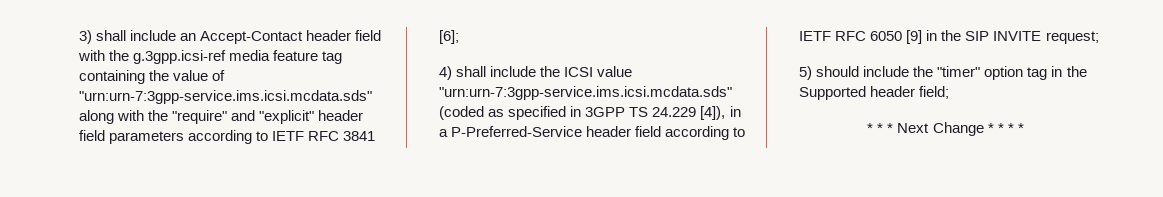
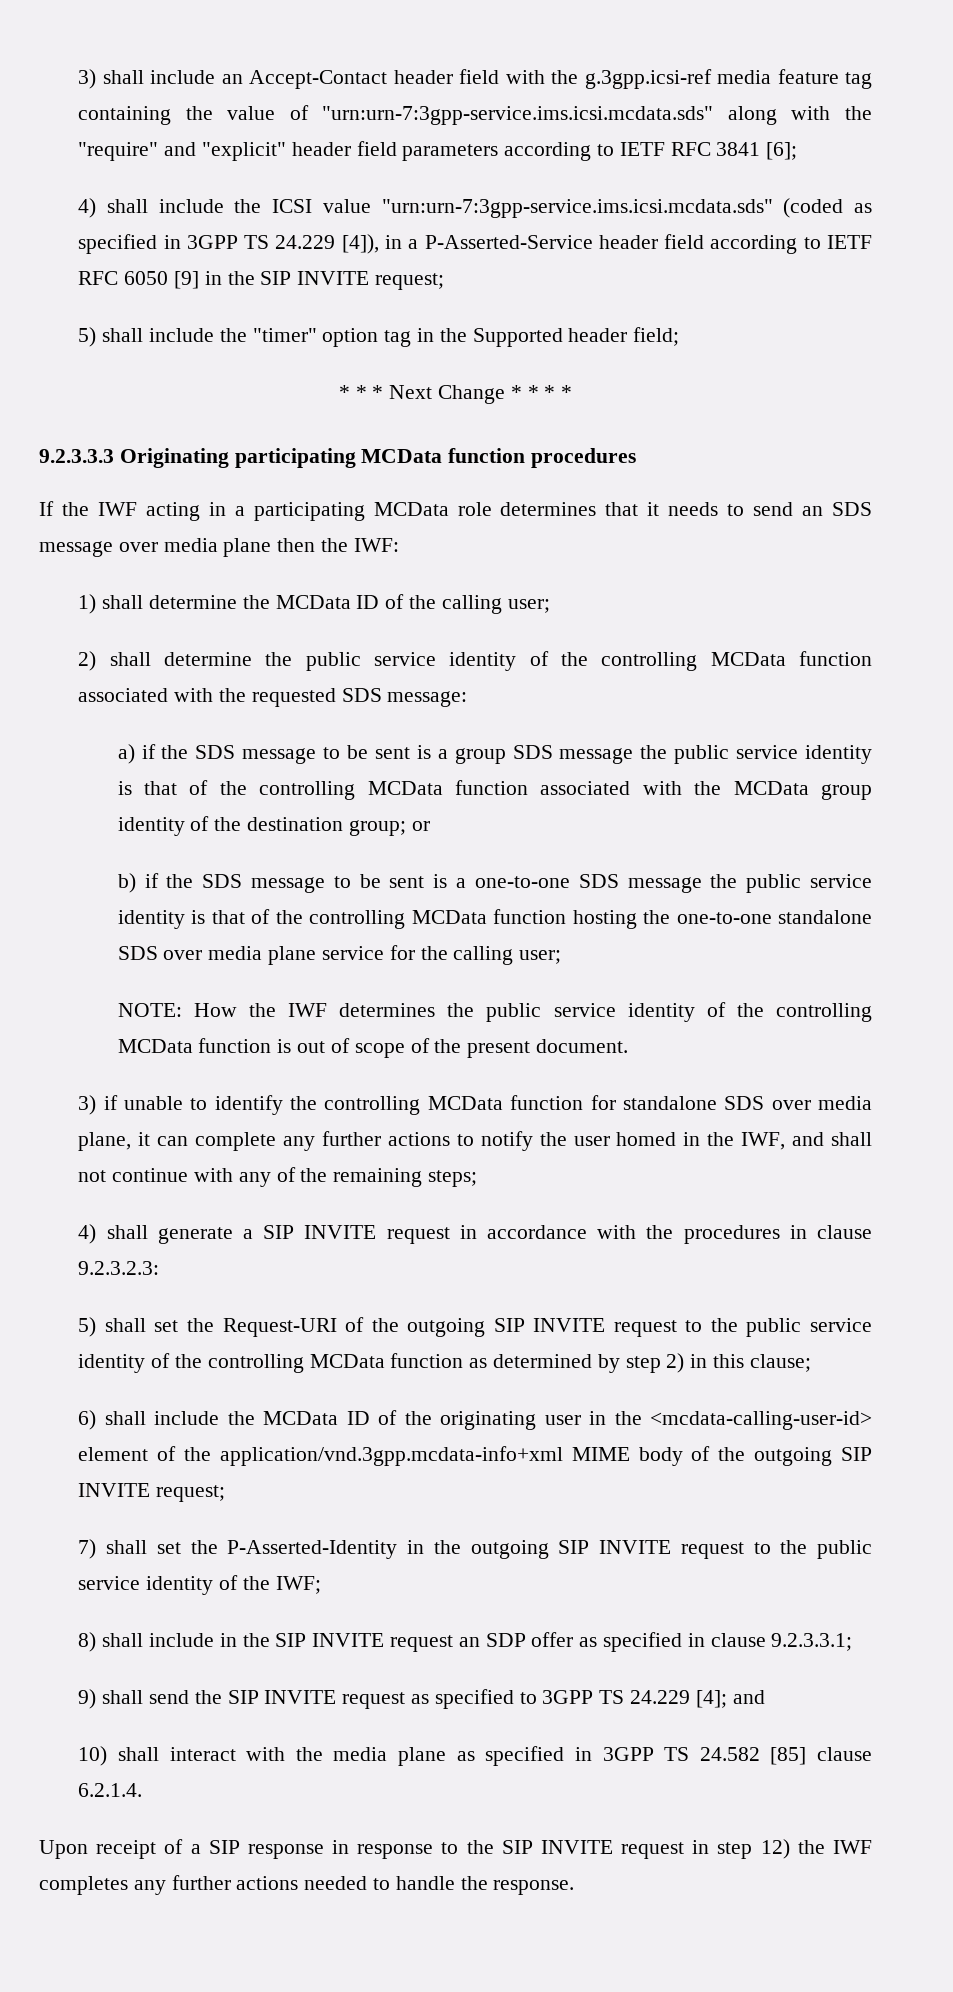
[451,126,583,137] P-Preferred-Service -> [424,235,593,249] P-Asserted-Service
[816,66,860,77] should -> [102,328,144,342] shall
(1024, 128) none -> [39,448,637,468] [39,501,872,521] [39,538,399,557] [78,594,550,614] [78,651,872,671] [78,688,468,707] [117,744,873,764] [117,780,872,800] [117,816,430,836] [117,873,872,893] [117,909,872,929] [117,945,562,965] [117,1002,872,1022] [117,1038,628,1058] [78,1095,873,1115] [78,1131,872,1151] [78,1167,477,1187] [78,1224,872,1244] [78,1261,160,1275] [78,1317,873,1337] [78,1353,811,1373] [78,1410,872,1430] [78,1446,873,1466] [78,1483,226,1502] [78,1539,872,1559] [78,1575,321,1595] [78,1632,853,1652] [78,1689,765,1709] [78,1746,872,1766] [78,1783,143,1797] [39,1839,872,1859] [39,1875,575,1895] // 9.2.3.3.3 Originating participating MCData function procedures // If the IWF acting in a participating MCData role determines that it needs to send an SDS message over media plane then the IWF: // 1) shall determine the MCData ID of the calling user; // 2) shall determine the public service identity of the controlling MCData function associated with the requested SDS message: // a) if the SDS message to be sent is a group SDS message the public service identity is that of the controlling MCData function associated with the MCData group identity of the destination group; or // b) if the SDS message to be sent is a one-to-one SDS message the public service identity is that of the controlling MCData function hosting the one-to-one standalone SDS over media plane service for the calling user; // NOTE: How the IWF determines the public service identity of the controlling MCData function is out of scope of the present document. // 3) if unable to identify the controlling MCData function for standalone SDS over media plane, it can complete any further actions to notify the user homed in the IWF, and shall not continue with any of the remaining steps; // 4) shall generate a SIP INVITE request in accordance with the procedures in clause 9.2.3.2.3: // 5) shall set the Request-URI of the outgoing SIP INVITE request to the public service identity of the controlling MCData function as determined by step 2) in this clause; // 6) shall include the MCData ID of the originating user in the <mcdata-calling-user-id> element of the application/vnd.3gpp.mcdata-info+xml MIME body of the outgoing SIP INVITE request; // 7) shall set the P-Asserted-Identity in the outgoing SIP INVITE request to the public service identity of the IWF; // 8) shall include in the SIP INVITE request an SDP offer as specified in clause 9.2.3.3.1; // 9) shall send the SIP INVITE request as specified to 3GPP TS 24.229 [4]; and // 10) shall interact with the media plane as specified in 3GPP TS 24.582 [85] clause 6.2.1.4. // Upon receipt of a SIP response in response to the SIP INVITE request in step 12) the IWF completes any further actions needed to handle the response.

